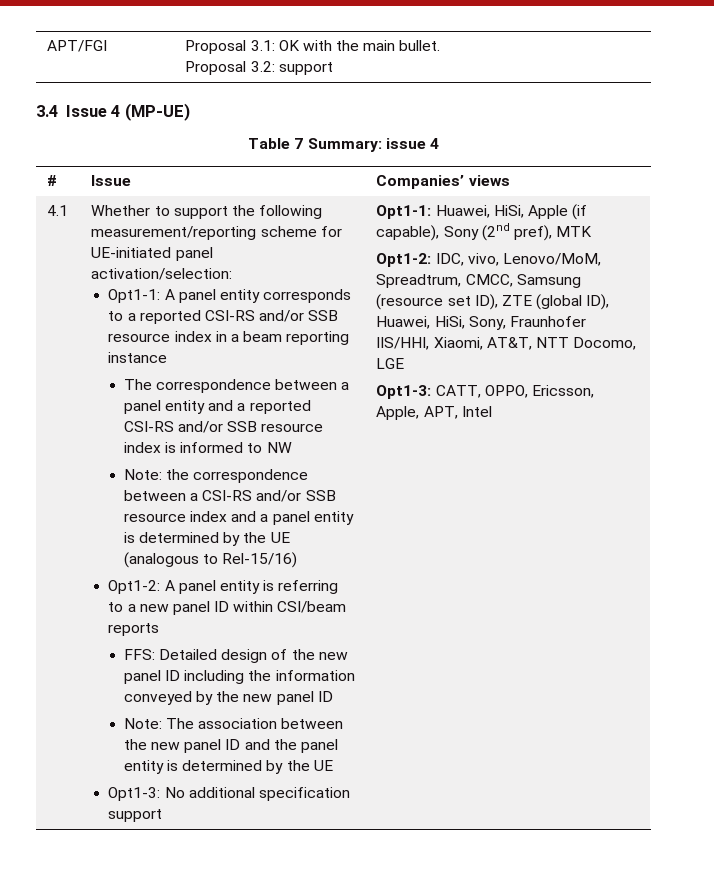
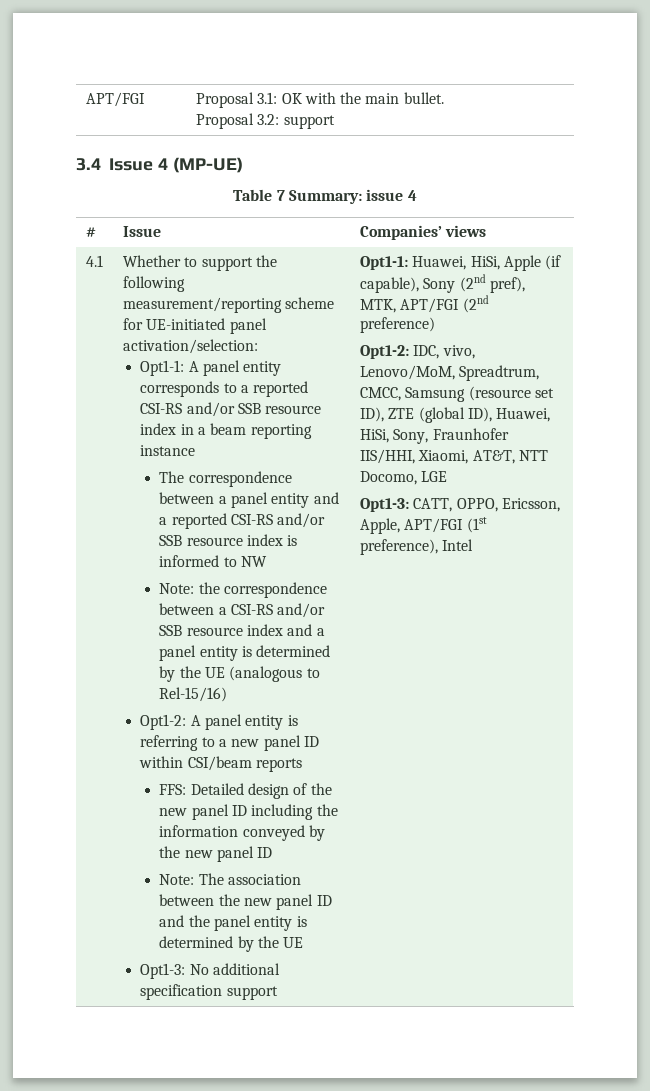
[556,226,593,237] MTK -> [359,295,489,313] [359,317,435,333] MTK, APT/FGI (2nd preference)
[423,406,458,419] APT, -> [404,517,487,533] [359,539,438,555] APT/FGI (1st preference),

